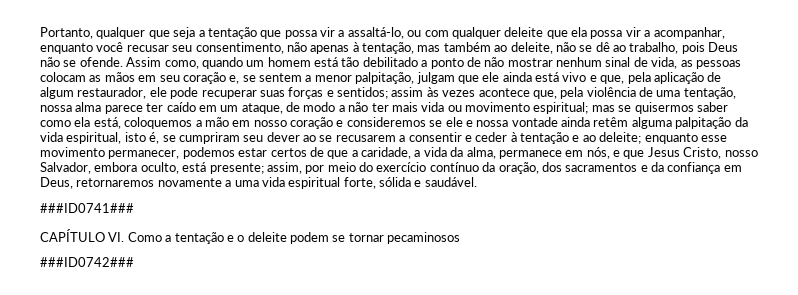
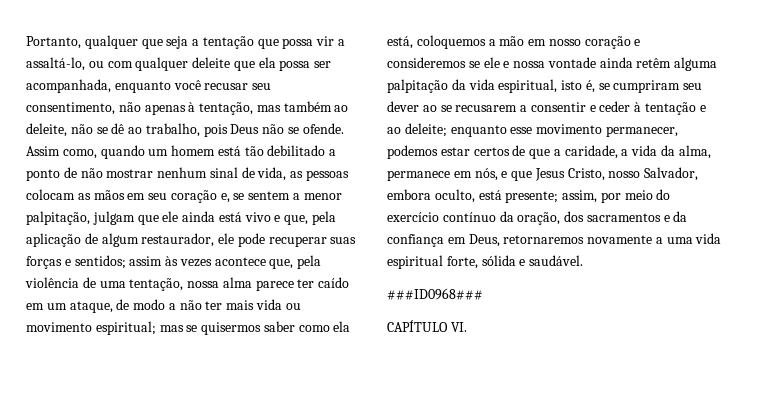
[625,27,725,39] vir a acompanhar, -> [314,61,332,68] [26,79,111,93] ser acompanhada,
[40,203,134,213] ###ID0741### -> [387,288,483,300] ###ID0968###
[127,232,461,244] [40,257,134,267] Como a tentação e o deleite podem se tornar pecaminosos // ###ID0742### -> (467, 327) none

